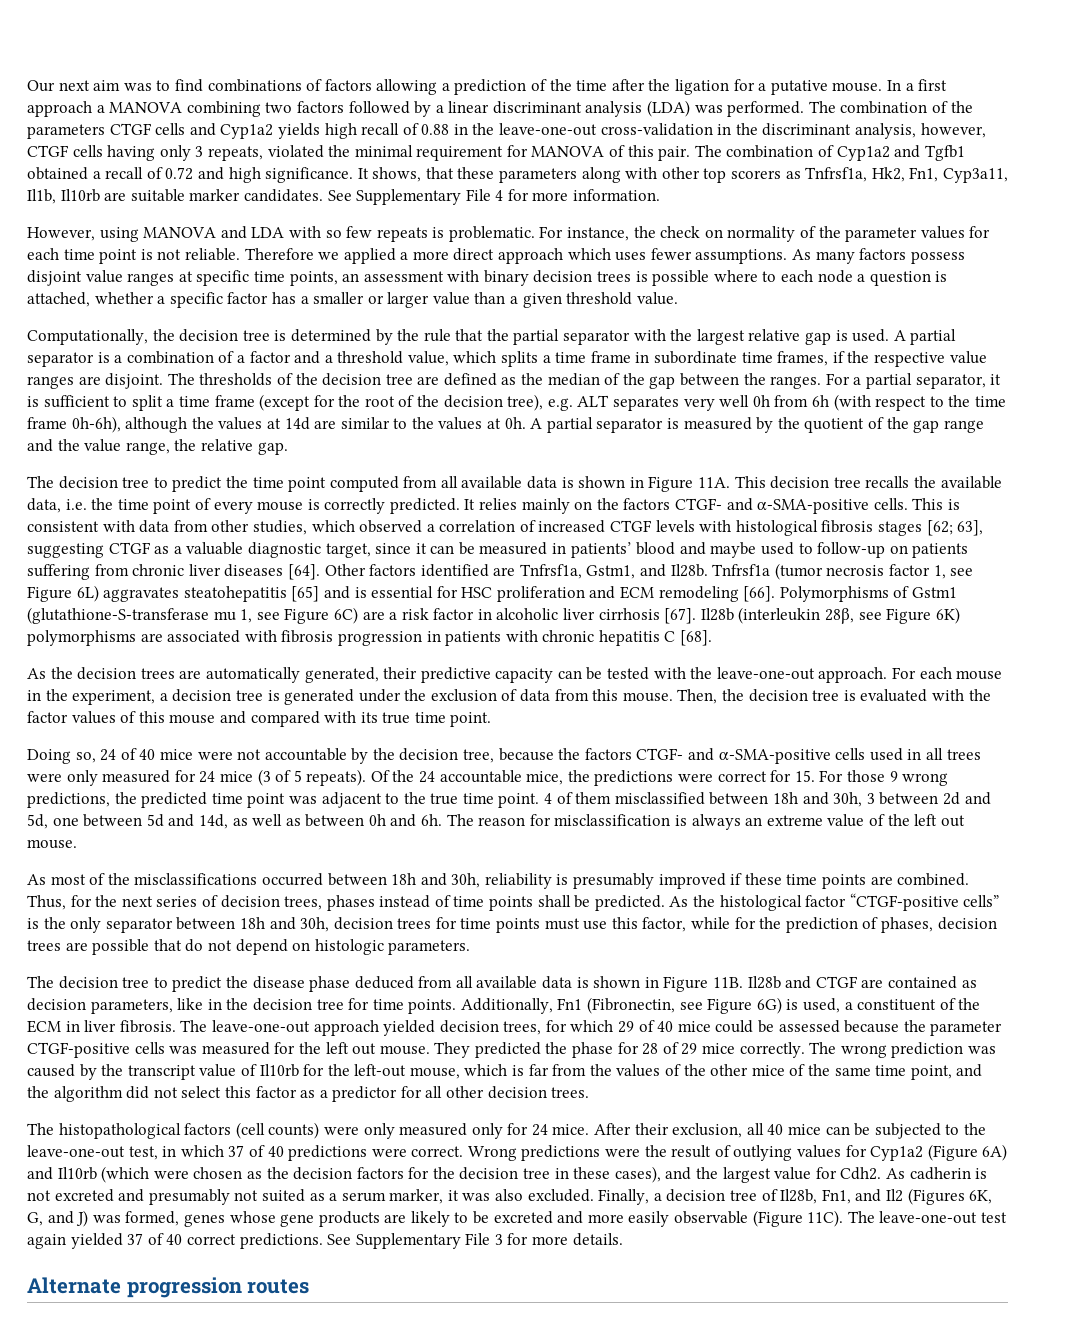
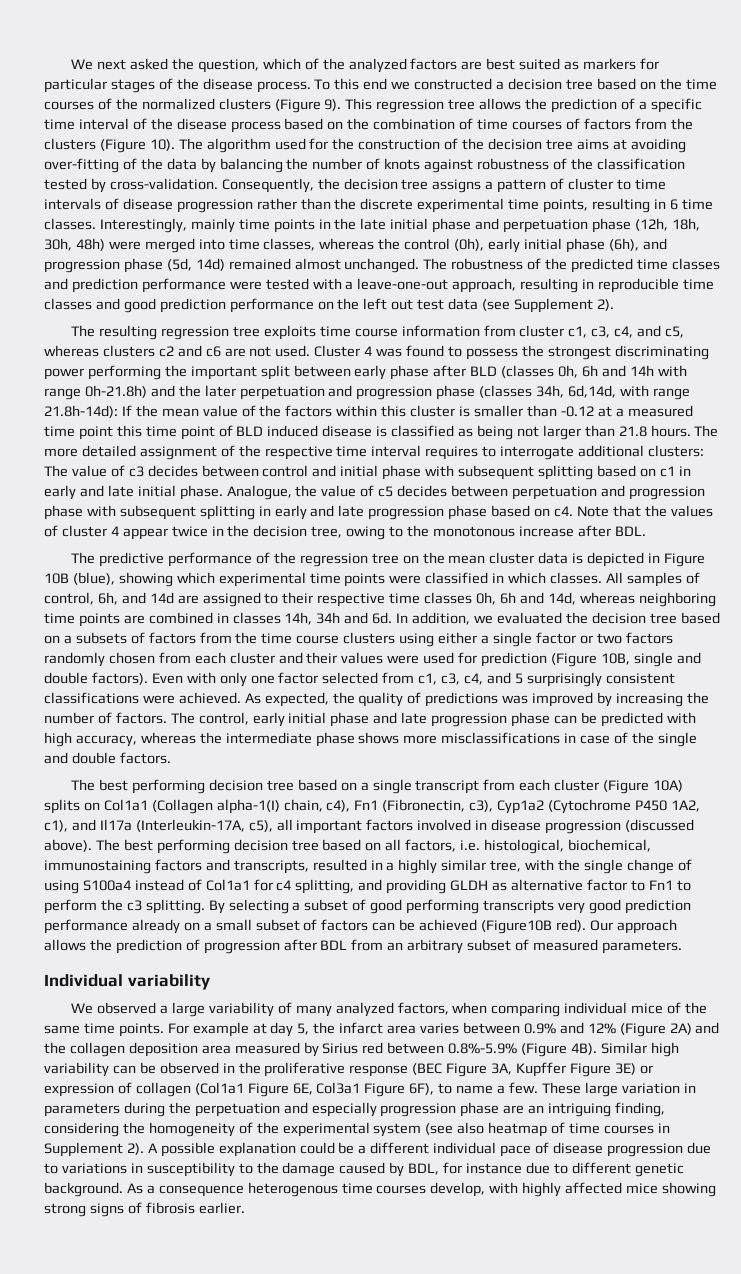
[27,79,948,95] [27,100,973,117] [27,123,986,139] [27,145,965,161] [27,167,1008,183] [27,189,661,205] [27,226,991,242] [27,248,965,264] [27,270,948,286] [27,292,678,308] [27,329,957,345] [27,351,987,367] [27,373,1002,389] [27,394,1006,411] [27,416,984,433] [27,439,288,455] [27,476,1002,492] [27,498,960,514] [27,520,984,536] [27,542,969,558] [27,563,974,580] [27,585,958,602] [27,607,960,624] [27,630,713,646] [27,667,1003,683] [27,689,991,705] [27,711,492,727] [27,748,981,764] [27,769,949,786] [27,792,991,808] [27,814,965,830] [27,839,77,849] [27,873,970,889] [27,893,1000,911] [27,917,997,933] [27,939,471,955] [27,976,977,992] [27,997,981,1014] [27,1020,1003,1036] [27,1042,996,1058] [27,1064,749,1080] Our next aim was to find combinations of factors allowing a prediction of the time after the ligation for a putative mouse. In a first approach a MANOVA combining two factors followed by a linear discriminant analysis (LDA) was performed. The combination of the parameters CTGF cells and Cyp1a2 yields high recall of 0.88 in the leave-one-out cross-validation in the discriminant analysis, however, CTGF cells having only 3 repeats, violated the minimal requirement for MANOVA of this pair. The combination of Cyp1a2 and Tgfb1 obtained a recall of 0.72 and high significance. It shows, that these parameters along with other top scorers as Tnfrsf1a, Hk2, Fn1, Cyp3a11, Il1b, Il10rb are suitable marker candidates. See Supplementary File 4 for more information. // However, using MANOVA and LDA with so few repeats is problematic. For instance, the check on normality of the parameter values for each time point is not reliable. Therefore we applied a more direct approach which uses fewer assumptions. As many factors possess disjoint value ranges at specific time points, an assessment with binary decision trees is possible where to each node a question is attached, whether a specific factor has a smaller or larger value than a given threshold value. // Computationally, the decision tree is determined by the rule that the partial separator with the largest relative gap is used. A partial separator is a combination of a factor and a threshold value, which splits a time frame in subordinate time frames, if the respective value ranges are disjoint. The thresholds of the decision tree are defined as the median of the gap between the ranges. For a partial separator, it is sufficient to split a time frame (except for the root of the decision tree), e.g. ALT separates very well 0h from 6h (with respect to the time frame 0h-6h), although the values at 14d are similar to the values at 0h. A partial separator is measured by the quotient of the gap range and the value range, the relative gap. // The decision tree to predict the time point computed from all available data is shown in Figure 11A. This decision tree recalls the available data, i.e. the time point of every mouse is correctly predicted. It relies mainly on the factors CTGF- and α-SMA-positive cells. This is consistent with data from other studies, which observed a correlation of increased CTGF levels with histological fibrosis stages [62; 63], suggesting CTGF as a valuable diagnostic target, since it can be measured in patients’ blood and maybe used to follow-up on patients suffering from chronic liver diseases [64]. Other factors identified are Tnfrsf1a, Gstm1, and Il28b. Tnfrsf1a (tumor necrosis factor 1, see Figure 6L) aggravates steatohepatitis [65] and is essential for HSC proliferation and ECM remodeling [66]. Polymorphisms of Gstm1 (glutathione-S-transferase mu 1, see Figure 6C) are a risk factor in alcoholic liver cirrhosis [67]. Il28b (interleukin 28β, see Figure 6K) polymorphisms are associated with fibrosis progression in patients with chronic hepatitis C [68]. // As the decision trees are automatically generated, their predictive capacity can be tested with the leave-one-out approach. For each mouse in the experiment, a decision tree is generated under the exclusion of data from this mouse. Then, the decision tree is evaluated with the factor values of this mouse and compared with its true time point. // Doing so, 24 of 40 mice were not accountable by the decision tree, because the factors CTGF- and α-SMA-positive cells used in all trees were only measured for 24 mice (3 of 5 repeats). Of the 24 accountable mice, the predictions were correct for 15. For those 9 wrong predictions, the predicted time point was adjacent to the true time point. 4 of them misclassified between 18h and 30h, 3 between 2d and 5d, one between 5d and 14d, as well as between 0h and 6h. The reason for misclassification is always an extreme value of the left out mouse. // As most of the misclassifications occurred between 18h and 30h, reliability is presumably improved if these time points are combined. Thus, for the next series of decision trees, phases instead of time points shall be predicted. As the histological factor “CTGF-positive cells” is the only separator between 18h and 30h, decision trees for time points must use this factor, while for the prediction of phases, decision trees are possible that do not depend on histologic parameters. // The decision tree to predict the disease phase deduced from all available data is shown in Figure 11B. Il28b and CTGF are contained as decision parameters, like in the decision tree for time points. Additionally, Fn1 (Fibronectin, see Figure 6G) is used, a constituent of the ECM in liver fibrosis. The leave-one-out approach yielded decision trees, for which 29 of 40 mice could be assessed because the parameter CTGF-positive cells was measured for the left out mouse. They predicted the phase for 28 of 29 mice correctly. The wrong prediction was caused by the transcript value of Il10rb for the left-out mouse, which is far from the values of the other -> [71,58,659,73] [44,78,717,93] [44,98,702,113] [44,118,693,133] [44,138,686,153] [44,158,685,173] [44,178,666,193] [44,198,713,213] [44,218,700,233] [44,238,667,253] [44,258,720,273] [44,278,714,293] [44,298,614,313] [71,325,685,340] [44,345,709,360] [44,365,687,380] [44,385,690,400] [44,405,693,418] [44,425,719,440] [44,445,704,460] [44,465,691,480] [44,485,705,500] [44,505,713,520] [44,525,646,540] [71,552,705,567] [44,572,700,587] [44,592,716,607] [44,612,720,627] [44,632,673,647] [44,652,701,667] [44,672,675,687] [44,692,709,707] [44,712,696,727] [44,732,697,747] [44,752,171,764] [71,779,684,794] [44,799,700,814] [44,819,694,834] [44,839,651,854] [44,859,692,874] [44,879,691,894] [44,899,691,914] [44,919,677,934] [44,939,682,954] [44,974,210,990] [71,1002,628,1017] We next asked the question, which of the analyzed factors are best suited as markers for particular stages of the disease process. To this end we constructed a decision tree based on the time courses of the normalized clusters (Figure 9). This regression tree allows the prediction of a specific time interval of the disease process based on the combination of time courses of factors from the clusters (Figure 10). The algorithm used for the construction of the decision tree aims at avoiding over-fitting of the data by balancing the number of knots against robustness of the classification tested by cross-validation. Consequently, the decision tree assigns a pattern of cluster to time intervals of disease progression rather than the discrete experimental time points, resulting in 6 time classes. Interestingly, mainly time points in the late initial phase and perpetuation phase (12h, 18h, 30h, 48h) were merged into time classes, whereas the control (0h), early initial phase (6h), and progression phase (5d, 14d) remained almost unchanged. The robustness of the predicted time classes and prediction performance were tested with a leave-one-out approach, resulting in reproducible time classes and good prediction performance on the left out test data (see Supplement 2). // The resulting regression tree exploits time course information from cluster c1, c3, c4, and c5, whereas clusters c2 and c6 are not used. Cluster 4 was found to possess the strongest discriminating power performing the important split between early phase after BLD (classes 0h, 6h and 14h with range 0h-21.8h) and the later perpetuation and progression phase (classes 34h, 6d,14d, with range 21.8h-14d): If the mean value of the factors within this cluster is smaller than -0.12 at a measured time point this time point of BLD induced disease is classified as being not larger than 21.8 hours. The more detailed assignment of the respective time interval requires to interrogate additional clusters: The value of c3 decides between control and initial phase with subsequent splitting based on c1 in early and late initial phase. Analogue, the value of c5 decides between perpetuation and progression phase with subsequent splitting in early and late progression phase based on c4. Note that the values of cluster 4 appear twice in the decision tree, owing to the monotonous increase after BDL. // The predictive performance of the regression tree on the mean cluster data is depicted in Figure 10B (blue), showing which experimental time points were classified in which classes. All samples of control, 6h, and 14d are assigned to their respective time classes 0h, 6h and 14d, whereas neighboring time points are combined in classes 14h, 34h and 6d. In addition, we evaluated the decision tree based on a subsets of factors from the time course clusters using either a single factor or two factors randomly chosen from each cluster and their values were used for prediction (Figure 10B, single and double factors). Even with only one factor selected from c1, c3, c4, and 5 surprisingly consistent classifications were achieved. As expected, the quality of predictions was improved by increasing the number of factors. The control, early initial phase and late progression phase can be predicted with high accuracy, whereas the intermediate phase shows more misclassifications in case of the single and double factors. // The best performing decision tree based on a single transcript from each cluster (Figure 10A) splits on Col1a1 (Collagen alpha-1(I) chain, c4), Fn1 (Fibronectin, c3), Cyp1a2 (Cytochrome P450 1A2, c1), and Il17a (Interleukin-17A, c5), all important factors involved in disease progression (discussed above). The best performing decision tree based on all factors, i.e. histological, biochemical, immunostaining factors and transcripts, resulted in a highly similar tree, with the single change of using S100a4 instead of Col1a1 for c4 splitting, and providing GLDH as alternative factor to Fn1 to perform the c3 splitting. By selecting a subset of good performing transcripts very good prediction performance already on a small subset of factors can be achieved (Figure10B red). Our approach allows the prediction of progression after BDL from an arbitrary subset of measured parameters. // Individual variability // We observed a large variability of many analyzed factors, when comparing individual
[910,1064,983,1080] [27,1086,590,1102] [27,1122,986,1139] [27,1144,1008,1161] [27,1166,988,1183] [27,1188,993,1205] [27,1210,1007,1227] [27,1233,623,1249] [27,1277,310,1298] point, and the algorithm did not select this factor as a predictor for all other decision trees. // The histopathological factors (cell counts) were only measured only for 24 mice. After their exclusion, all 40 mice can be subjected to the leave-one-out test, in which 37 of 40 predictions were correct. Wrong predictions were the result of outlying values for Cyp1a2 (Figure 6A) and Il10rb (which were chosen as the decision factors for the decision tree in these cases), and the largest value for Cdh2. As cadherin is not excreted and presumably not suited as a serum marker, it was also excluded. Finally, a decision tree of Il28b, Fn1, and Il2 (Figures 6K, G, and J) was formed, genes whose gene products are likely to be excreted and more easily observable (Figure 11C). The leave-one-out test again yielded 37 of 40 correct predictions. See Supplementary File 3 for more details. // Alternate progression routes -> [118,1022,720,1037] [44,1042,679,1057] [44,1062,653,1077] [44,1082,696,1097] [44,1102,666,1117] [44,1122,670,1137] [44,1142,711,1157] [44,1162,684,1177] [44,1182,716,1197] [44,1202,245,1217] points. For example at day 5, the infarct area varies between 0.9% and 12% (Figure 2A) and the collagen deposition area measured by Sirius red between 0.8%-5.9% (Figure 4B). Similar high variability can be observed in the proliferative response (BEC Figure 3A, Kupffer Figure 3E) or expression of collagen (Col1a1 Figure 6E, Col3a1 Figure 6F), to name a few. These large variation in parameters during the perpetuation and especially progression phase are an intriguing finding, considering the homogeneity of the experimental system (see also heatmap of time courses in Supplement 2). A possible explanation could be a different individual pace of disease progression due to variations in susceptibility to the damage caused by BDL, for instance due to different genetic background. As a consequence heterogenous time courses develop, with highly affected mice showing strong signs of fibrosis earlier.

